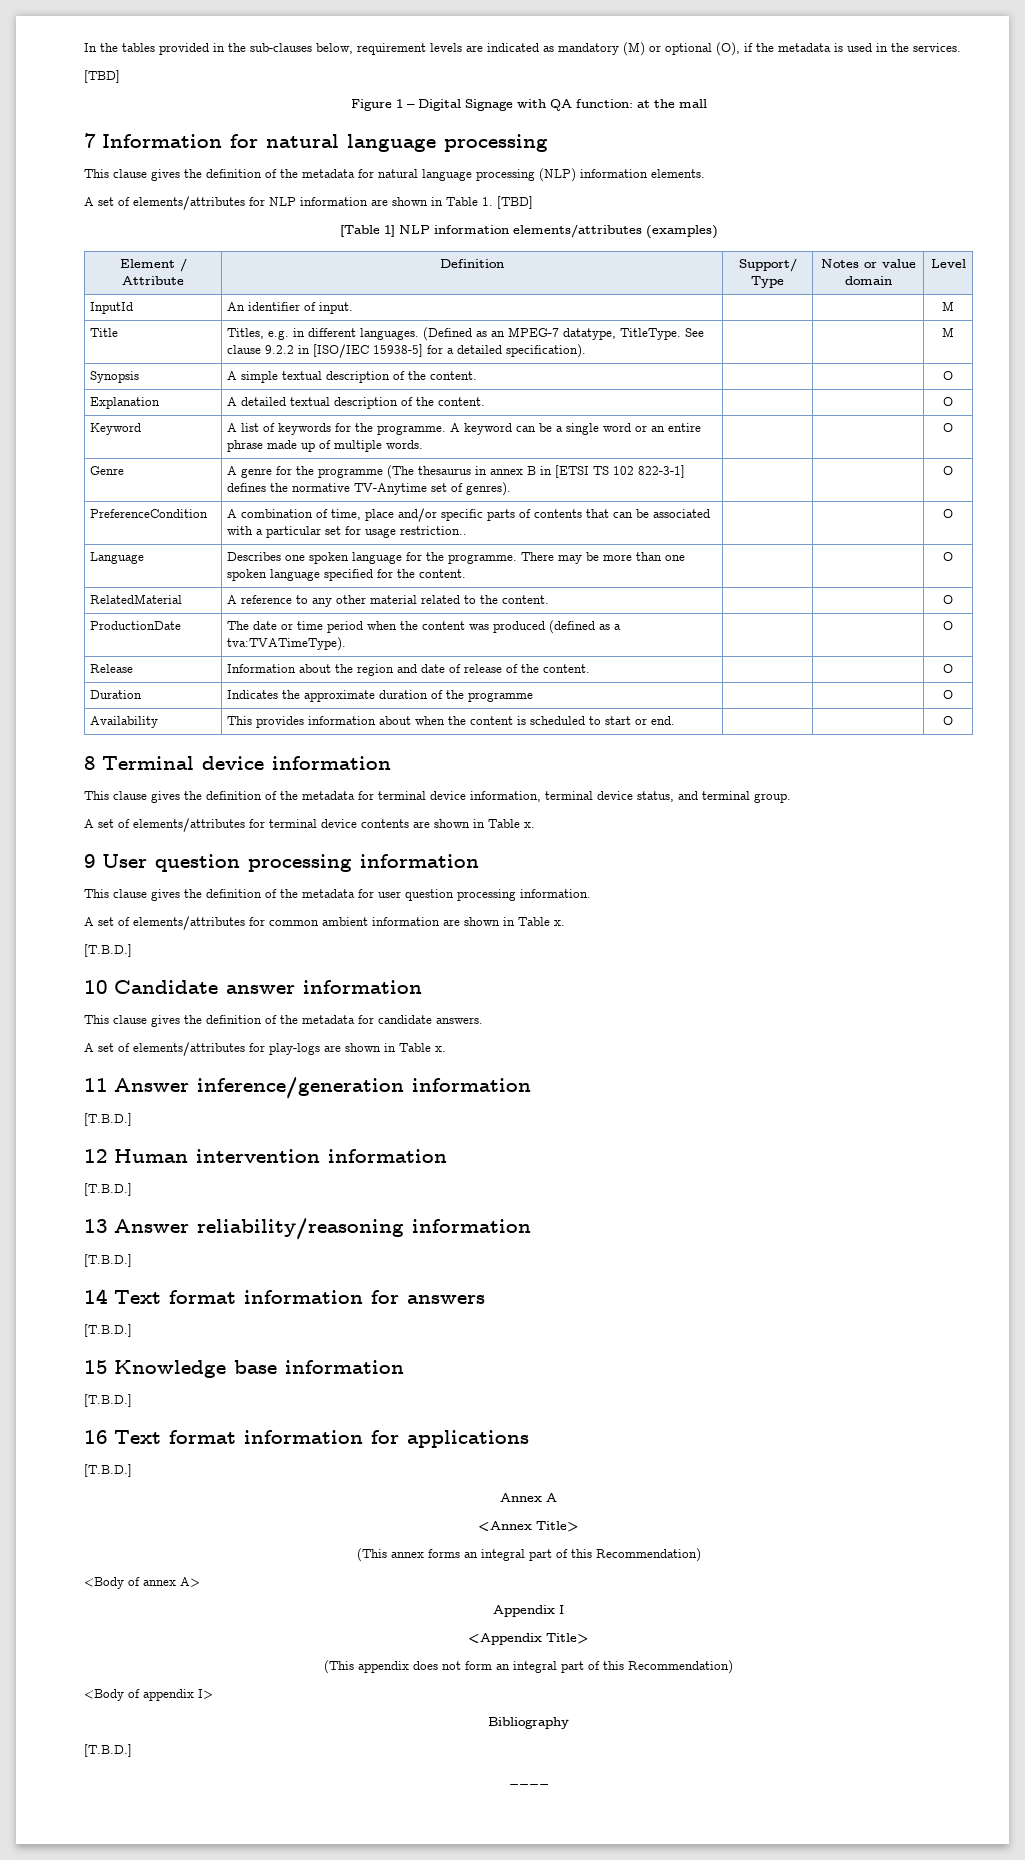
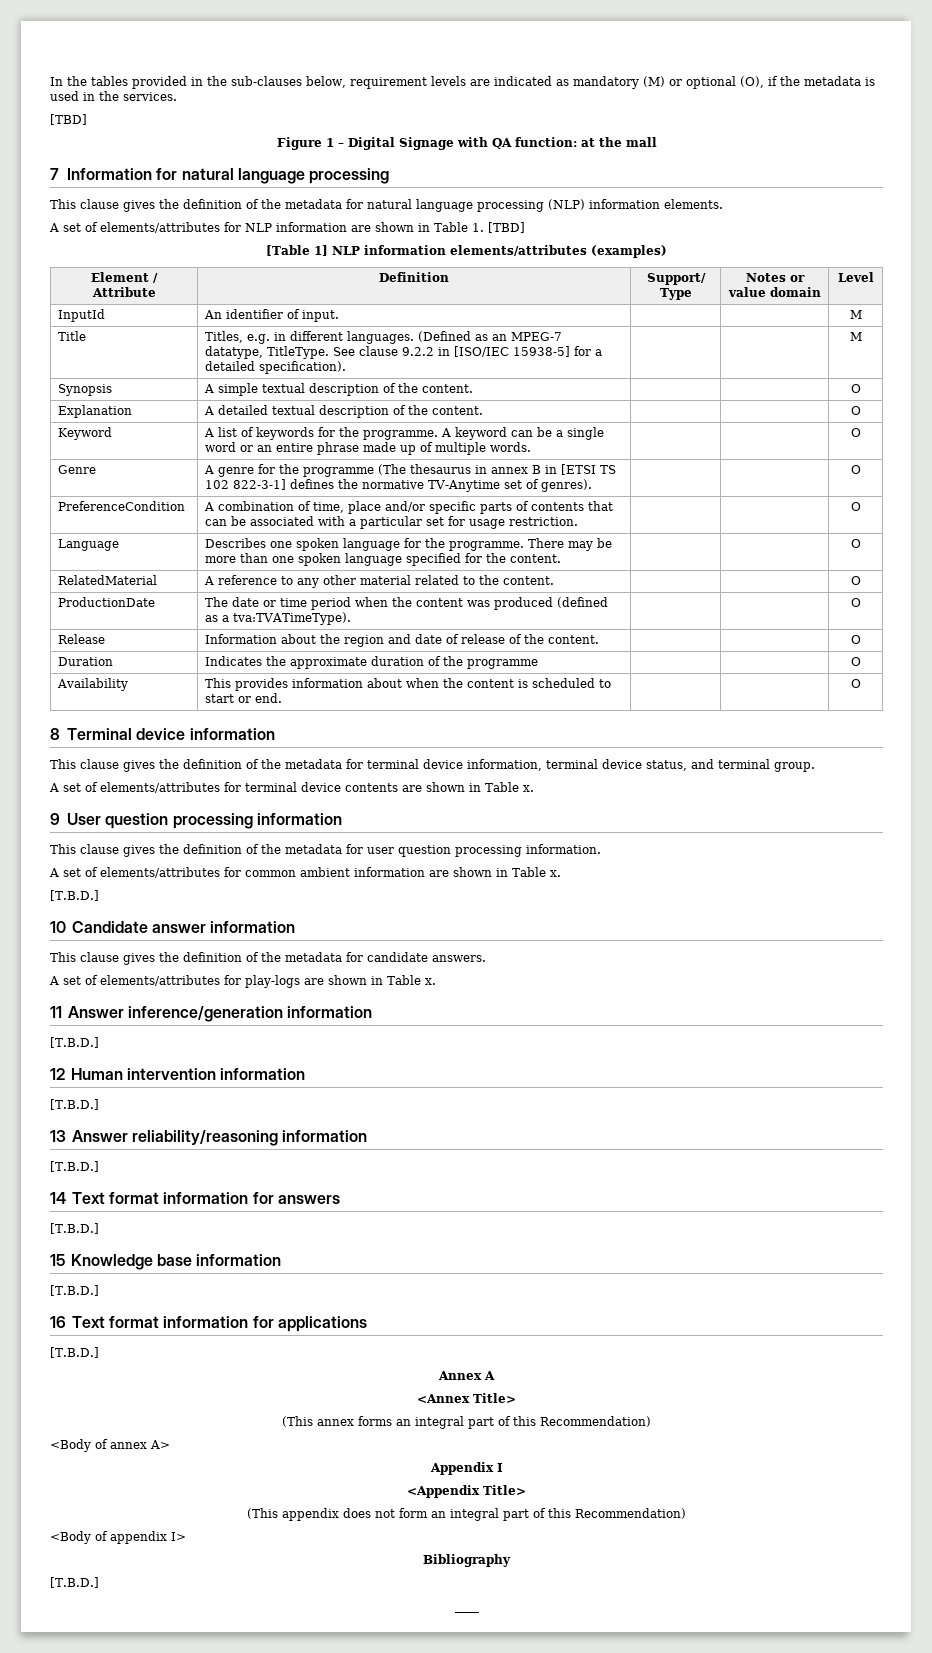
[400,526,468,535] restriction.. -> [509,517,579,526] restriction.

